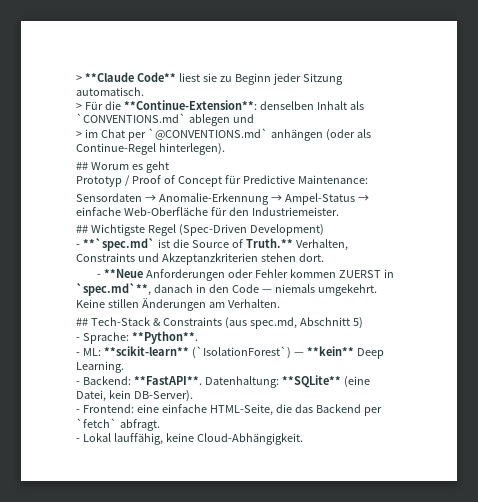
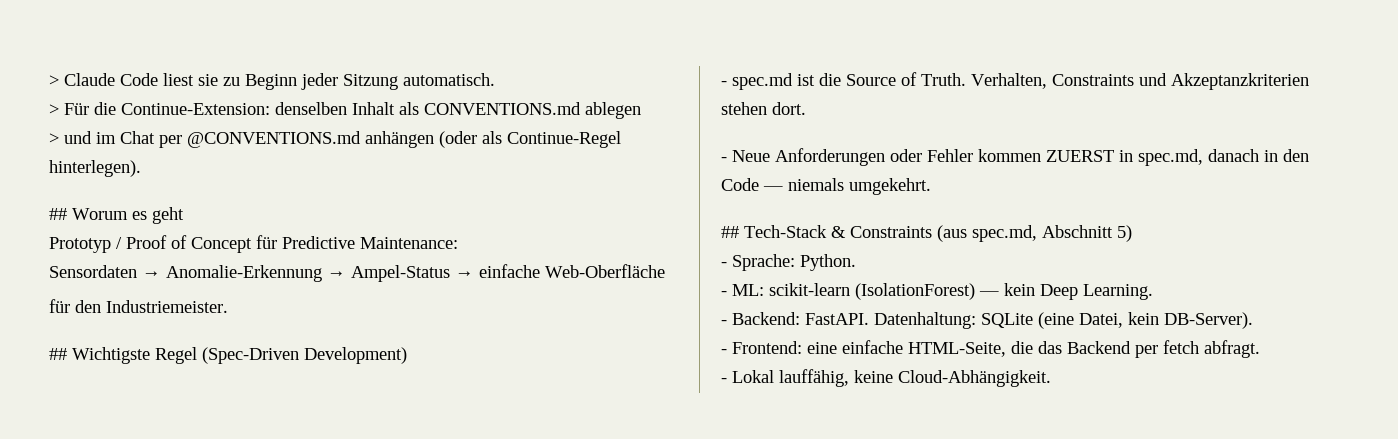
[76,72,176,82] > **Claude Code** -> [49,73,158,86] > Claude Code
[123,100,257,110] **Continue-Extension**: -> [121,103,270,115] Continue-Extension:
[76,113,186,123] `CONVENTIONS.md` -> [424,102,581,115] CONVENTIONS.md
[232,114,254,123] [76,131,82,138] und // > -> [49,131,92,144] // > und
[147,128,268,140] `@CONVENTIONS.md` -> [187,131,361,148] @CONVENTIONS.md
(208, 211) none -> (665, 271) //
[82,238,155,251] **`spec.md` -> [732,73,793,90] spec.md
[245,238,293,248] Truth.** -> [921,73,966,86] Truth.
[103,269,143,278] **Neue -> [732,150,770,162] Neue
[76,283,151,296] `spec.md`**, -> [1138,149,1203,166] spec.md,
[76,298,280,311] Keine stillen Änderungen am Verhalten. -> (931, 186) none
[131,331,198,344] **Python**. -> [800,254,856,271] Python.
[103,346,354,359] **scikit-learn** (`IsolationForest`) — **kein** -> [769,283,1035,300] scikit-learn (IsolationForest) — kein
[133,375,341,388] **FastAPI**. Datenhaltung: **SQLite** -> [805,312,1033,329] FastAPI. Datenhaltung: SQLite
[76,418,117,428] `fetch` -> [1163,340,1199,354] fetch

